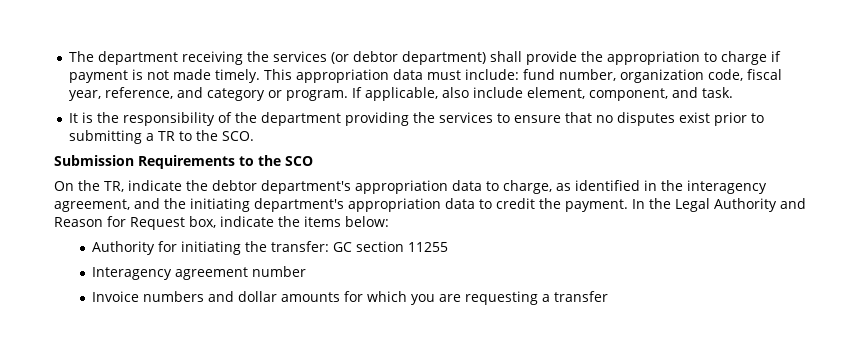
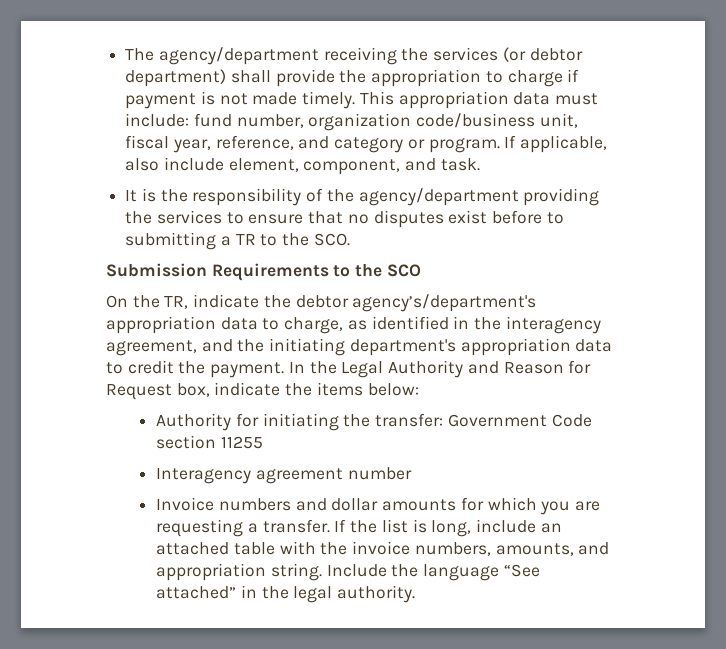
[97,51,178,65] department -> [158,47,319,65] agency/department
[707,69,743,81] code, -> [416,113,578,128] code/business unit,
[260,112,341,126] department -> [358,188,519,206] agency/department
[713,112,747,126] prior -> [492,210,543,224] before
[261,180,351,194] department's -> [352,294,537,312] agency’s/department's
[333,242,353,252] GC -> [447,414,592,427] Government Code
[554,291,609,302] transfer -> [262,519,562,537] [156,541,610,556] [156,563,540,581] [156,585,416,603] transfer. If the list is long, include an attached table with the invoice numbers, amounts, and appropriation string. Include the language “See attached” in the legal authority.

